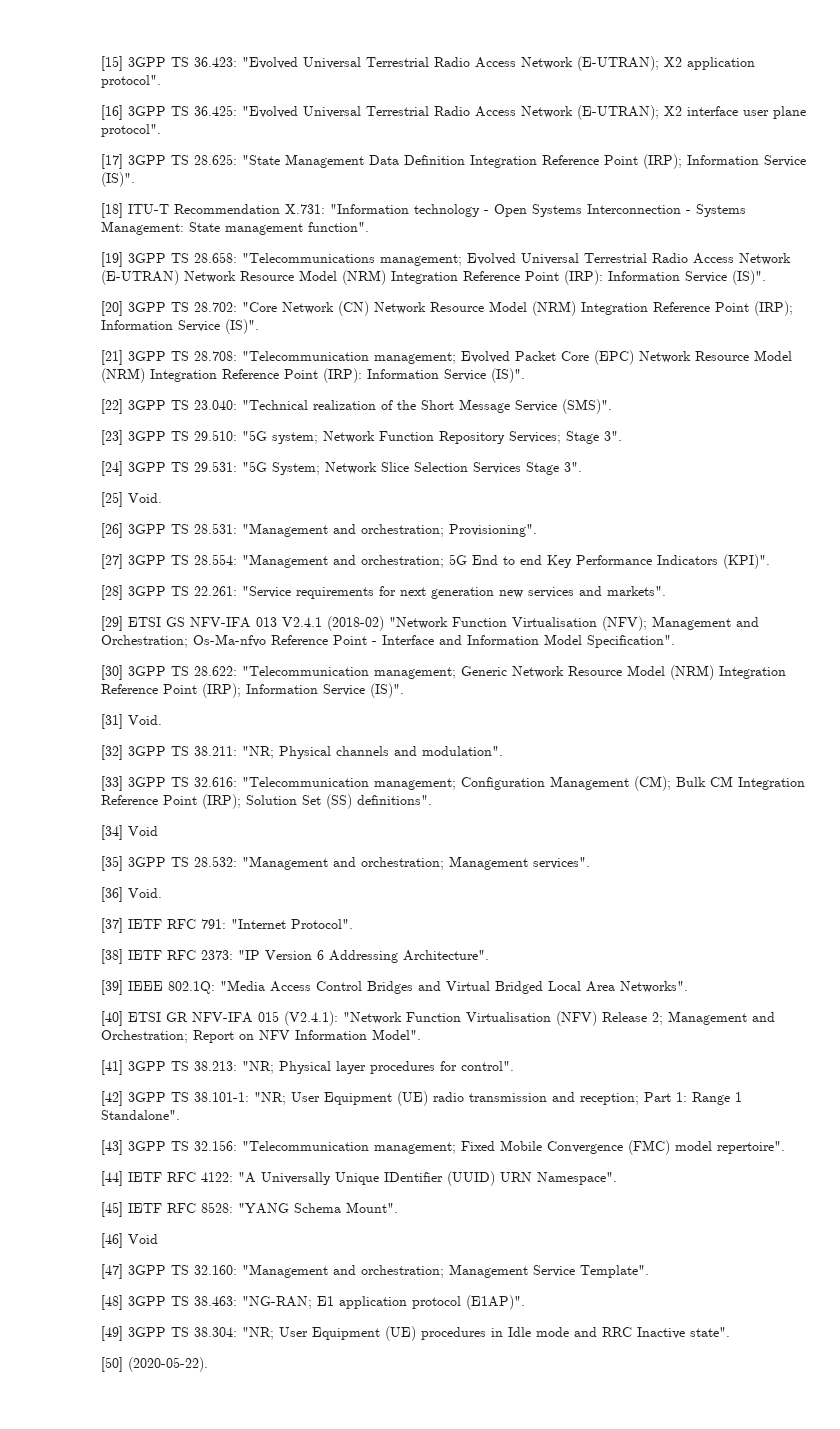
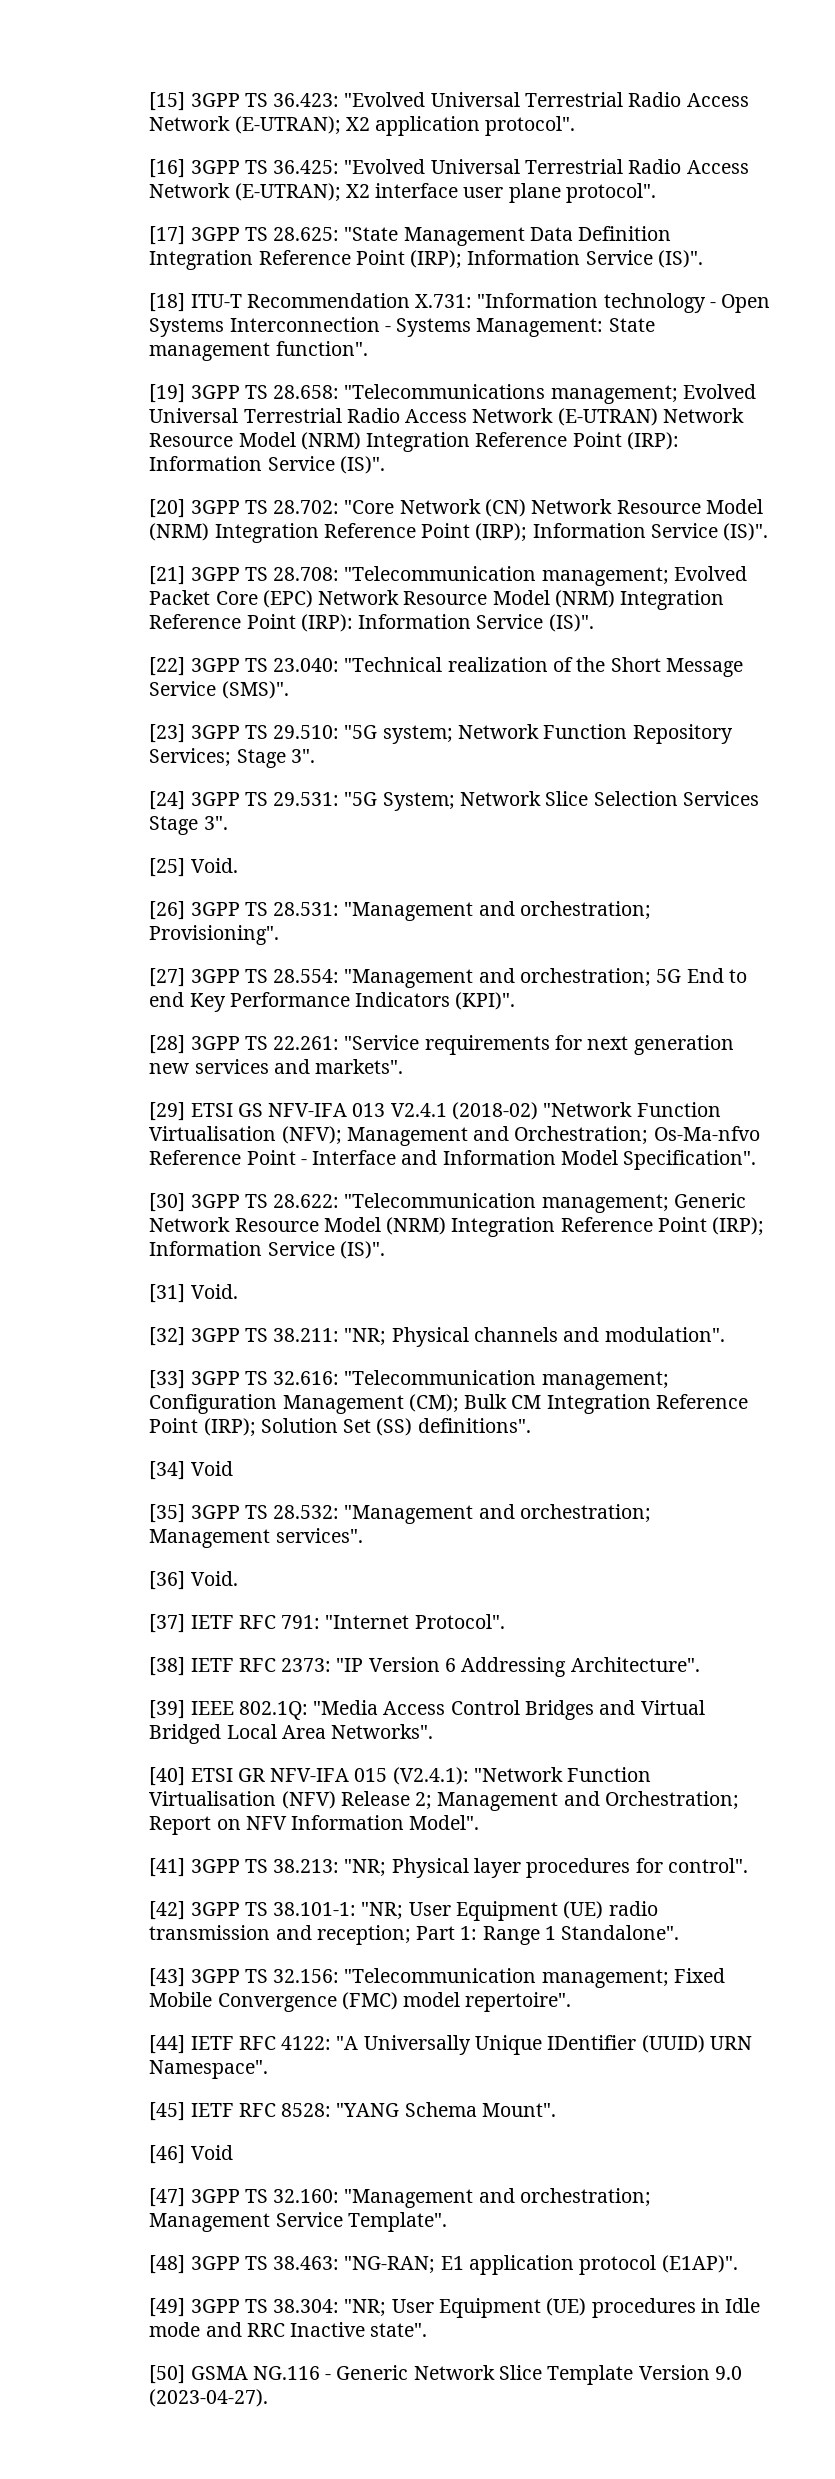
[127,1357,208,1372] (2020-05-22). -> [190,2365,742,2385] [149,2389,269,2407] GSMA NG.116 - Generic Network Slice Template Version 9.0 (2023-04-27).

